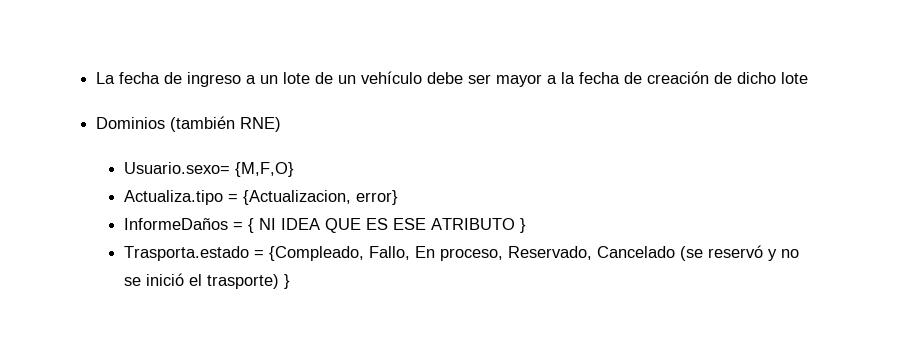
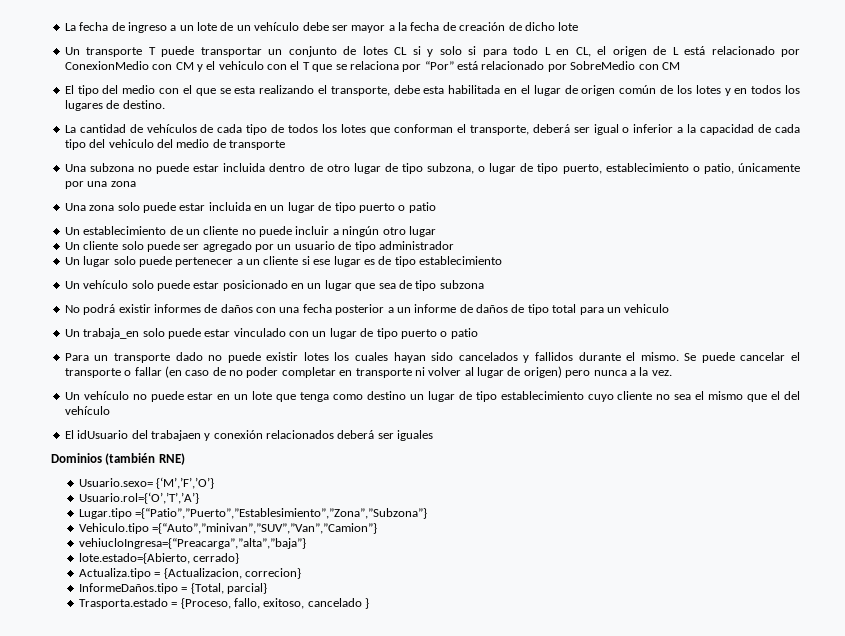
[96,116,282,132] [123,162,294,177] [123,190,398,205] [123,218,526,233] [123,245,799,261] [123,273,279,289] Dominios (también RNE) // Usuario.sexo= {M,F,O} // Actualiza.tipo = {Actualizacion, error} // InformeDaños = { NI IDEA QUE ES ESE ATRIBUTO } // Trasporta.estado = {Compleado, Fallo, En proceso, Reservado, Cancelado (se reservó y no se inició el trasporte) -> [64,46,801,57] [64,61,680,72] [64,85,800,96] [64,100,165,111] [64,124,801,135] [64,139,285,150] [64,163,800,174] [64,181,136,189] [64,202,436,213] [64,226,436,237] [64,241,454,252] [64,256,502,267] [64,280,484,291] [64,304,670,315] [64,328,478,339] [64,352,801,363] [64,366,672,378] [64,391,800,402] [64,406,110,415] [64,430,434,441] [51,453,185,465] [78,477,215,489] [78,492,199,504] [78,508,428,519] [78,523,378,534] [78,538,306,549] [78,553,240,564] [78,568,302,579] [78,583,268,594] [78,598,362,609] Un transporte T puede transportar un conjunto de lotes CL si y solo si para todo L en CL, el origen de L está relacionado por ConexionMedio con CM y el vehiculo con el T que se relaciona por “Por” está relacionado por SobreMedio con CM // El tipo del medio con el que se esta realizando el transporte, debe esta habilitada en el lugar de origen común de los lotes y en todos los lugares de destino. // La cantidad de vehículos de cada tipo de todos los lotes que conforman el transporte, deberá ser igual o inferior a la capacidad de cada tipo del vehiculo del medio de transporte // Una subzona no puede estar incluida dentro de otro lugar de tipo subzona, o lugar de tipo puerto, establecimiento o patio, únicamente por una zona // Una zona solo puede estar incluida en un lugar de tipo puerto o patio // Un establecimiento de un cliente no puede incluir a ningún otro lugar // Un cliente solo puede ser agregado por un usuario de tipo administrador // Un lugar solo puede pertenecer a un cliente si ese lugar es de tipo establecimiento // Un vehículo solo puede estar posicionado en un lugar que sea de tipo subzona // No podrá existir informes de daños con una fecha posterior a un informe de daños de tipo total para un vehiculo // Un trabaja_en solo puede estar vinculado con un lugar de tipo puerto o patio // Para un transporte dado no puede existir lotes los cuales hayan sido cancelados y fallidos durante el mismo. Se puede cancelar el transporte o fallar (en caso de no poder completar en transporte ni volver al lugar de origen) pero nunca a la vez. // Un vehículo no puede estar en un lote que tenga como destino un lugar de tipo establecimiento cuyo cliente no sea el mismo que el del vehículo // El idUsuario del trabajaen y conexión relacionados deberá ser iguales // Dominios (también RNE) // Usuario.sexo= {‘M’,’F’,’O’} // Usuario.rol={‘O’,’T’,’A’} // Lugar.tipo ={“Patio”,”Puerto”,”Establesimiento”,”Zona”,”Subzona”} // Vehiculo.tipo ={“Auto”,”minivan”,”SUV”,”Van”,”Camion”} // vehiucloIngresa={“Preacarga”,”alta”,”baja”} // lote.estado={Abierto, cerrado} // Actualiza.tipo = {Actualizacion, correcion} // InformeDaños.tipo = {Total, parcial} // Trasporta.estado = {Proceso, fallo, exitoso, cancelado

